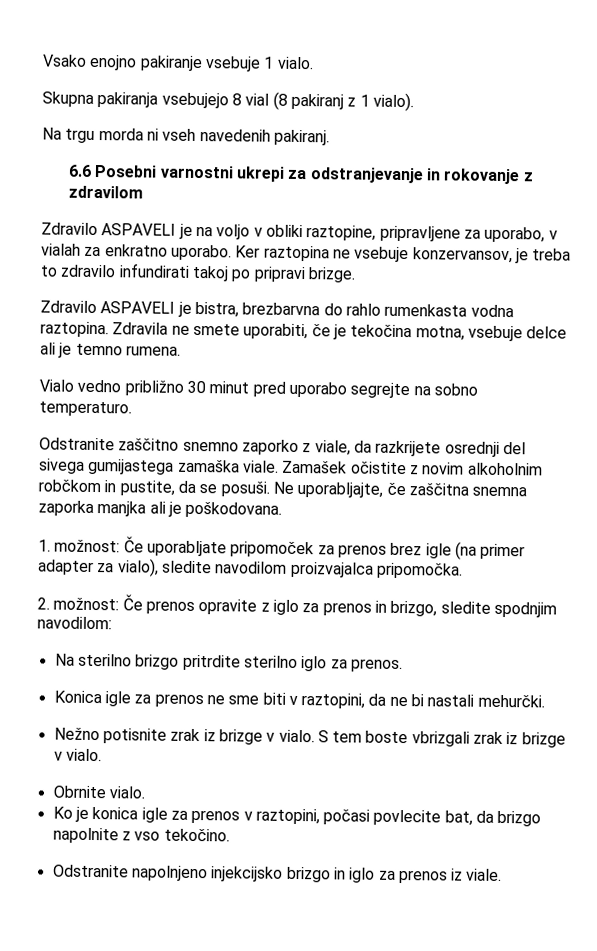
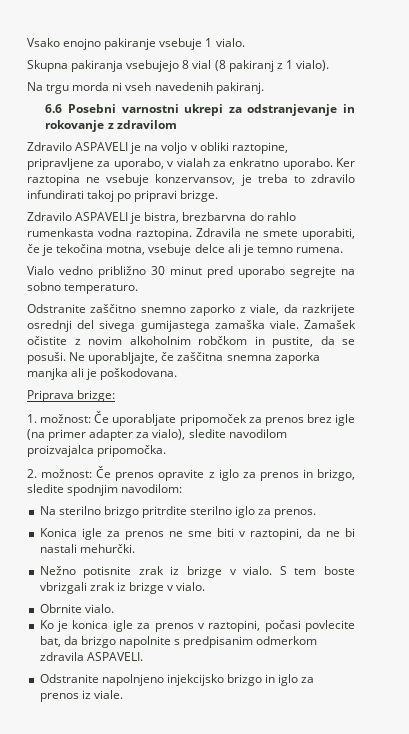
(283, 509) none -> [27,390,116,402] // Priprava brizge:
[121,828,230,842] z vso tekočino. -> [174,636,318,648] [39,652,143,661] s predpisanim odmerkom zdravila ASPAVELI.

